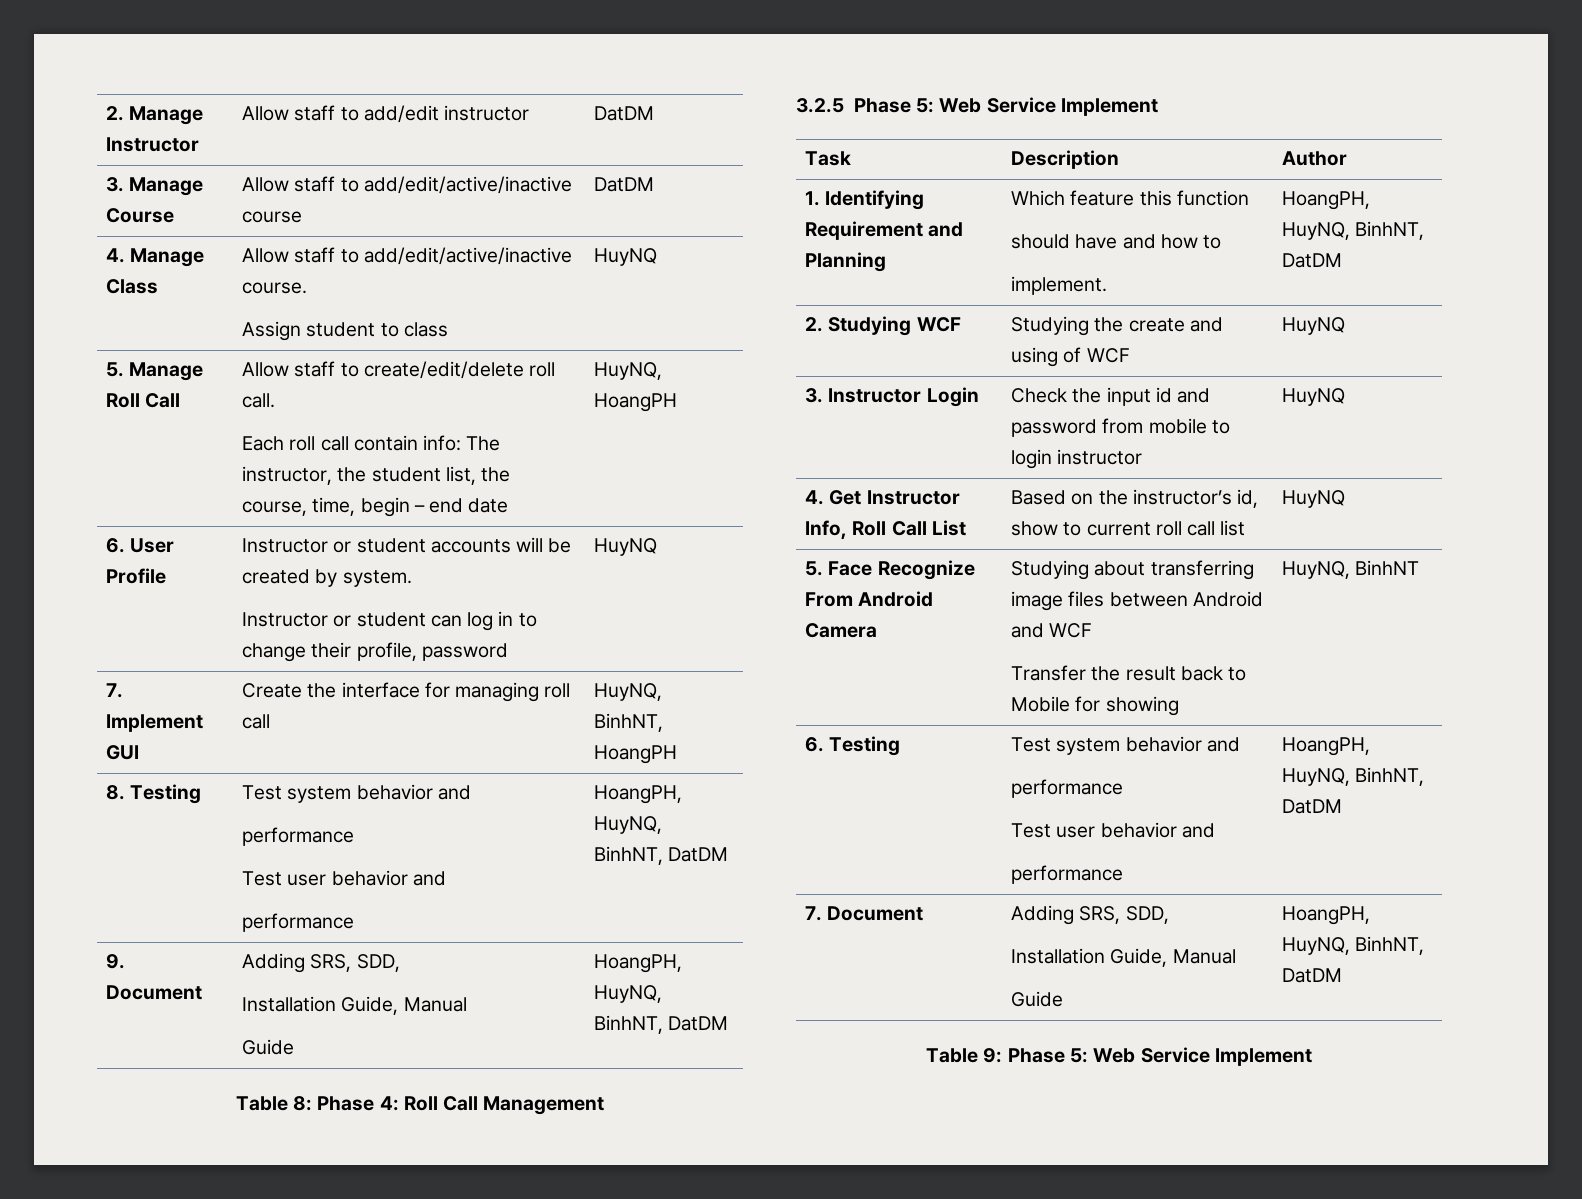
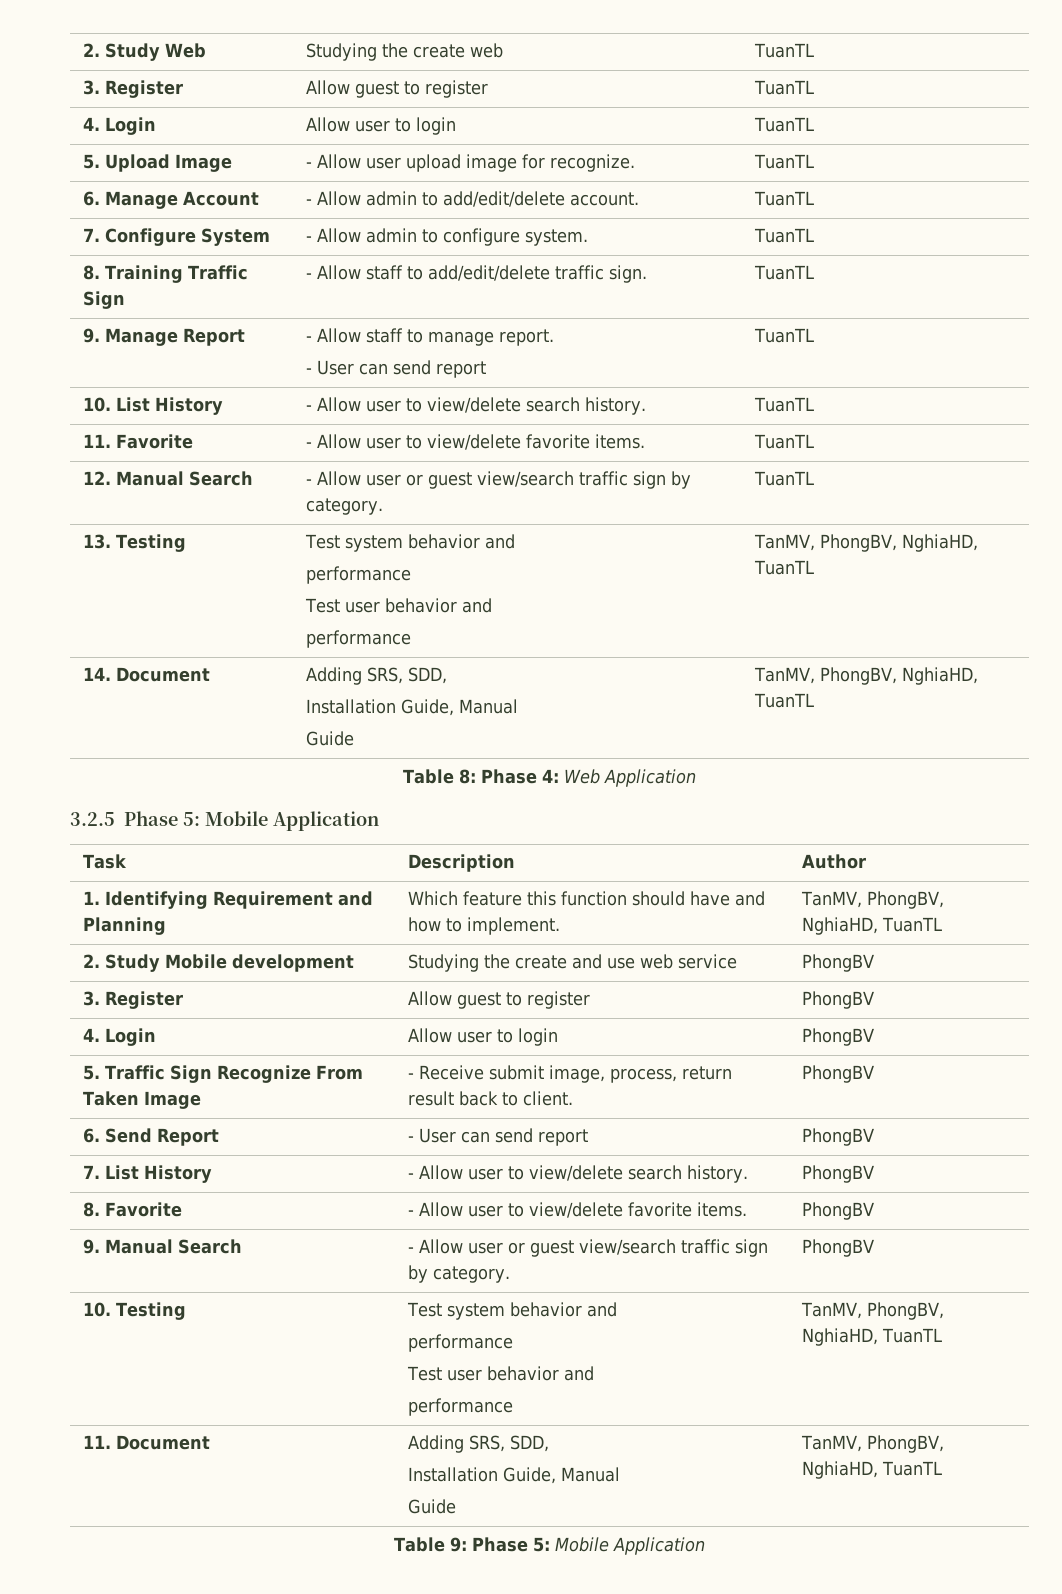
[106,106,204,125] [106,137,200,152] [242,105,530,123] [594,106,655,121] [106,177,204,196] [106,208,175,223] [242,176,572,194] [242,211,303,223] [594,177,655,192] [106,248,205,267] [106,279,159,294] [242,247,572,265] [242,282,308,294] [242,321,448,341] [594,248,658,266] [106,362,204,381] [106,393,181,408] [242,361,556,379] [242,393,276,408] [242,435,501,451] [242,466,511,485] [242,497,509,517] [594,362,663,380] [594,393,678,412] [106,538,175,553] [106,568,167,584] [242,537,572,553] [242,569,412,587] [242,611,537,631] [242,642,508,662] [594,538,658,556] [106,683,124,698] [106,714,204,732] [106,745,140,760] [242,682,571,702] [242,714,271,729] [594,683,663,701] [594,713,664,732] [594,745,678,764] [106,785,126,800] 2. Manage Instructor | Allow staff to add/edit instructor | DatDM // 3. Manage Course | Allow staff to add/edit/active/inactive course | DatDM // 4. Manage Class | Allow staff to add/edit/active/inactive course. // Assign student to class | HuyNQ // 5. Manage Roll Call | Allow staff to create/edit/delete roll call. // Each roll call contain info: The instructor, the student list, the course, time, begin – end date | HuyNQ, HoangPH // 6. User Profile | Instructor or student accounts will be created by system. // Instructor or student can log in to change their profile, password | HuyNQ // 7. Implement GUI | Create the interface for managing roll call | HuyNQ, BinhNT, HoangPH // 8. -> [82,43,206,61] [305,43,503,61] [753,43,814,58] [82,80,183,98] [305,80,488,98] [753,80,814,95] [82,117,156,135] [305,117,456,135] [753,117,814,132] [82,154,232,172] [305,154,635,172] [753,154,814,169] [82,191,259,209] [305,191,639,207] [753,191,814,206] [82,228,270,246] [305,228,588,246] [753,228,814,243] [82,265,248,283] [82,291,125,309] [305,265,647,283] [753,265,814,280] [82,328,245,346] [305,328,554,346] [305,360,486,378] [753,328,814,343] [82,397,223,415] [305,397,646,415] [753,397,814,412] [82,434,193,449] [305,434,645,450] [753,434,814,449] [82,471,253,486] [305,471,691,489] [305,498,383,515] [753,471,814,486] [82,534,111,549] 2. Study Web | Studying the create web | TuanTL // 3. Register | Allow guest to register | TuanTL // 4. Login | Allow user to login | TuanTL // 5. Upload Image | - Allow user upload image for recognize. | TuanTL // 6. Manage Account | - Allow admin to add/edit/delete account. | TuanTL // 7. Configure System | - Allow admin to configure system. | TuanTL // 8. Training Traffic Sign | - Allow staff to add/edit/delete traffic sign. | TuanTL // 9. Manage Report | - Allow staff to manage report. // - User can send report | TuanTL // 10. List History | - Allow user to view/delete search history. | TuanTL // 11. Favorite | - Allow user to view/delete favorite items. | TuanTL // 12. Manual Search | - Allow user or guest view/search traffic sign by category. | TuanTL // 13.
[594,785,683,804] [594,816,663,834] [594,846,729,865] [106,954,126,969] [106,985,203,1000] [242,953,400,973] [242,996,467,1015] [242,1039,295,1055] [594,954,683,973] [594,985,663,1003] [594,1015,729,1034] HoangPH, HuyNQ, BinhNT, DatDM // 9. Document | Adding SRS, SDD, // Installation Guide, Manual // Guide | HoangPH, HuyNQ, BinhNT, DatDM -> [753,534,978,552] [753,560,814,575] [82,667,210,682] [305,667,447,685] [305,699,518,716] [305,731,354,746] [753,667,978,685] [753,693,814,708] TanMV, PhongBV, NghiaHD, TuanTL // 14. Document | Adding SRS, SDD, // Installation Guide, Manual // Guide | TanMV, PhongBV, NghiaHD, TuanTL
[403,1096,605,1115] Roll Call Management -> [563,769,696,787] Web Application
[939,97,1158,116] Web Service Implement -> [205,811,379,831] Mobile Application
(1249, 198) // -> (627, 898) none
(1222, 242) // -> (462, 925) none
[1282,191,1371,210] [1282,221,1425,240] [1282,253,1343,268] [805,316,961,336] [1011,316,1223,336] [1011,347,1130,367] [1282,317,1346,335] [805,387,979,407] [1011,387,1211,406] [1011,418,1230,437] [1011,449,1143,469] [1282,388,1346,406] [805,490,960,505] [805,520,966,540] [1011,489,1259,508] [1011,520,1246,536] [1282,490,1346,508] [805,560,975,580] [805,591,934,607] [805,623,878,638] [1011,560,1254,580] [1011,591,1263,611] [1011,623,1093,638] [1011,665,1247,681] [1011,696,1179,716] [1282,560,1420,579] [805,737,825,752] HoangPH, HuyNQ, BinhNT, DatDM // 2. Studying WCF | Studying the create and using of WCF | HuyNQ // 3. Instructor Login | Check the input id and password from mobile to login instructor | HuyNQ // 4. Get Instructor Info, Roll Call List | Based on the instructor’s id, show to current roll call list | HuyNQ // 5. Face Recognize From Android Camera | Studying about transferring image files between Android and WCF // Transfer the result back to Mobile for showing | HuyNQ, BinhNT // 6. -> [800,891,944,909] [801,917,942,935] [82,954,354,972] [407,954,737,972] [801,954,874,972] [82,991,183,1009] [407,991,590,1009] [801,991,874,1009] [82,1028,156,1046] [407,1028,558,1046] [801,1028,874,1046] [82,1065,363,1083] [82,1091,201,1109] [407,1065,732,1083] [407,1091,573,1106] [801,1065,874,1083] [82,1128,219,1146] [407,1128,588,1146] [801,1128,874,1146] [82,1165,212,1183] [407,1165,748,1183] [801,1165,874,1183] [82,1202,182,1217] [407,1202,747,1218] [801,1202,874,1220] [82,1239,242,1254] [407,1239,768,1257] [407,1265,510,1283] [801,1239,874,1257] [82,1302,111,1317] TanMV, PhongBV, NghiaHD, TuanTL // 2. Study Mobile development | Studying the create and use web service | PhongBV // 3. Register | Allow guest to register | PhongBV // 4. Login | Allow user to login | PhongBV // 5. Traffic Sign Recognize From Taken Image | - Receive submit image, process, return result back to client. | PhongBV // 6. Send Report | - User can send report | PhongBV // 7. List History | - Allow user to view/delete search history. | PhongBV // 8. Favorite | - Allow user to view/delete favorite items. | PhongBV // 9. Manual Search | - Allow user or guest view/search traffic sign by category. | PhongBV // 10.
[1282,737,1371,756] [1282,767,1425,786] [1282,799,1343,814] [805,906,924,921] [1011,905,1169,925] [1011,948,1236,967] [1011,991,1064,1007] [1282,906,1371,925] [1282,936,1425,955] [1282,968,1343,983] HoangPH, HuyNQ, BinhNT, DatDM // 7. Document | Adding SRS, SDD, // Installation Guide, Manual // Guide | HoangPH, HuyNQ, BinhNT, DatDM -> [800,1302,944,1320] [801,1328,942,1346] [82,1435,210,1450] [407,1435,549,1453] [407,1467,620,1484] [407,1499,456,1514] [800,1435,944,1453] [801,1461,942,1479] TanMV, PhongBV, NghiaHD, TuanTL // 11. Document | Adding SRS, SDD, // Installation Guide, Manual // Guide | TanMV, PhongBV, NghiaHD, TuanTL
[1093,1047,1312,1066] Web Service Implement -> [554,1537,705,1555] Mobile Application

